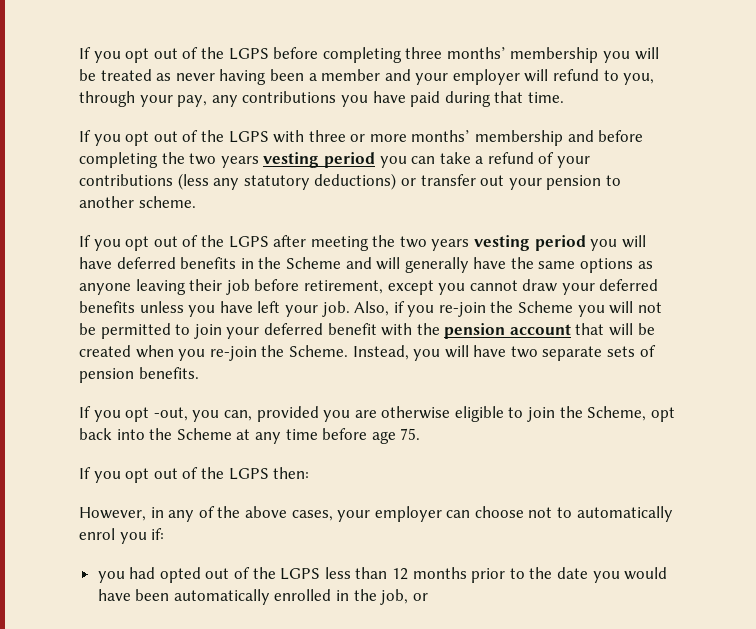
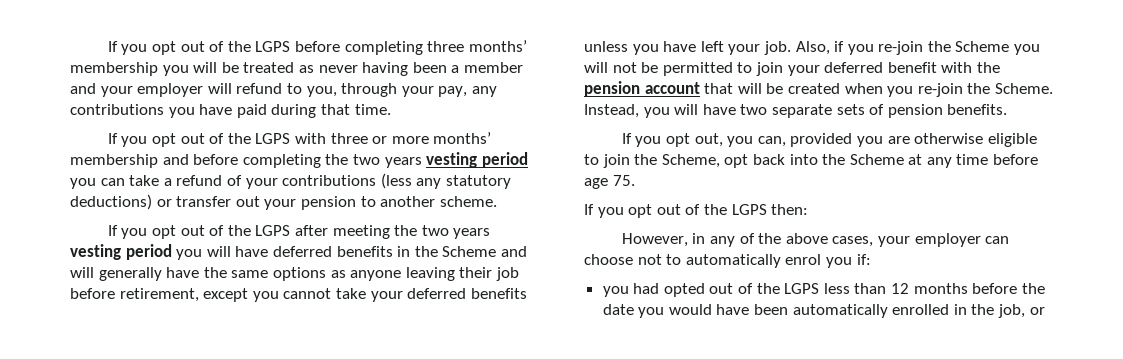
[522,279,558,292] draw -> [335,288,366,299] take
[153,407,188,421] -out, -> [694,133,723,147] out,
[471,568,525,583] prior to -> [972,283,1018,294] before

